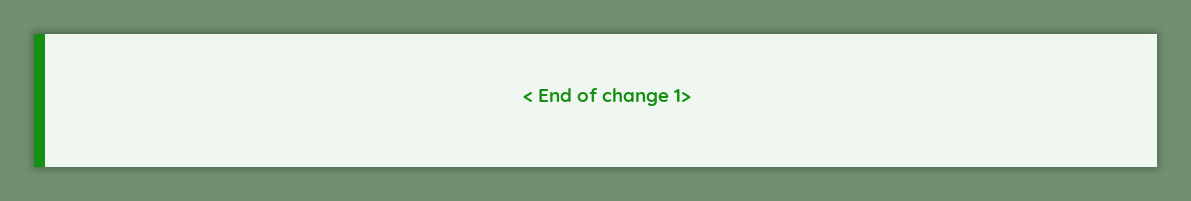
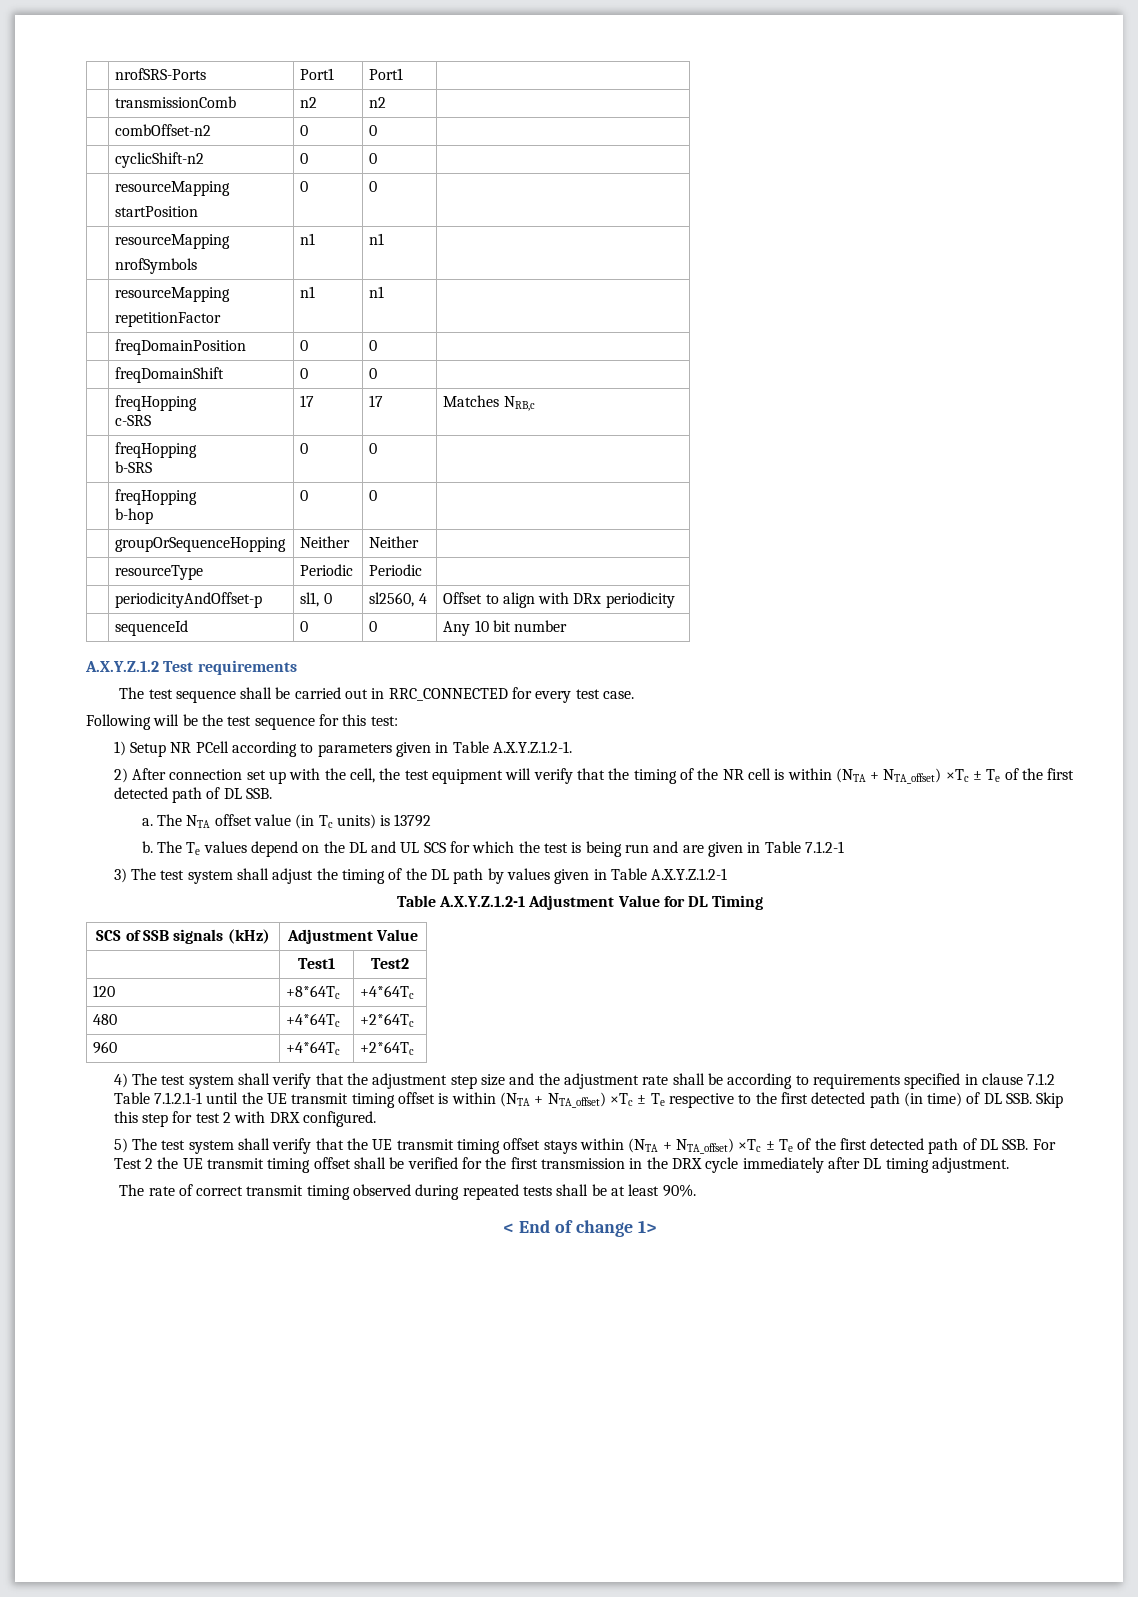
(522, 97) none -> [115,68,207,80] [300,68,335,80] [369,68,404,80] [115,96,237,108] [300,97,318,108] [369,97,387,108] [115,124,212,136] [300,125,309,136] [369,125,378,136] [115,152,205,168] [300,153,309,164] [369,153,378,164] [115,181,231,196] [115,206,199,217] [300,181,309,192] [369,181,378,192] [115,234,231,249] [115,258,198,274] [300,233,316,245] [369,233,385,245] [115,287,231,302] [115,312,222,327] [300,286,316,298] [369,286,385,298] [115,339,247,355] [300,340,309,351] [369,340,378,351] [115,367,225,383] [300,368,309,379] [369,368,378,379] [115,395,198,411] [115,415,152,426] [300,395,315,407] [369,395,384,407] [443,395,535,411] [115,442,198,458] [115,461,153,473] [300,443,309,454] [369,443,378,454] [115,489,198,505] [115,508,154,524] [300,490,309,501] [369,490,378,501] [115,537,287,552] [300,536,351,548] [369,536,420,548] [115,565,204,580] [300,564,354,576] [369,564,423,576] [115,592,263,608] [300,592,332,607] [369,592,427,607] [443,592,675,608] [115,620,189,636] [300,621,309,632] [369,621,378,632] [443,620,568,636] [85,660,297,675] [119,687,635,703] [86,714,398,730] [113,741,572,757] [113,768,1075,784] [113,787,273,803] [141,814,432,829] [141,841,844,857] [113,868,728,884] [396,895,764,910] [96,929,270,944] [286,929,419,944] [298,958,335,969] [371,958,409,969] [93,985,116,997] [286,985,341,999] [360,985,415,999] [93,1014,118,1025] [286,1013,341,1027] [360,1013,415,1027] [93,1041,118,1054] [286,1041,341,1055] [360,1041,415,1055] [113,1073,1056,1089] [113,1092,1064,1108] [113,1111,377,1127] [113,1138,1056,1154] [113,1157,1009,1173] [119,1184,696,1200] | nrofSRS-Ports | Port1 | Port1 | // | transmissionComb | n2 | n2 | // | combOffset-n2 | 0 | 0 | // | cyclicShift-n2 | 0 | 0 | // | resourceMapping // startPosition | 0 | 0 | // | resourceMapping // nrofSymbols | n1 | n1 | // | resourceMapping // repetitionFactor | n1 | n1 | // | freqDomainPosition | 0 | 0 | // | freqDomainShift | 0 | 0 | // | freqHopping // c-SRS | 17 | 17 | Matches NRB,c // | freqHopping // b-SRS | 0 | 0 | // | freqHopping // b-hop | 0 | 0 | // | groupOrSequenceHopping | Neither | Neither | // | resourceType | Periodic | Periodic | // | periodicityAndOffset-p | sl1, 0 | sl2560, 4 | Offset to align with DRx periodicity // | sequenceId | 0 | 0 | Any 10 bit number // A.X.Y.Z.1.2 Test requirements // The test sequence shall be carried out in RRC_CONNECTED for every test case. // Following will be the test sequence for this test: // 1) Setup NR PCell according to parameters given in Table A.X.Y.Z.1.2-1. // 2) After connection set up with the cell, the test equipment will verify that the timing of the NR cell is within (NTA + NTA_offset) ×Tc ± Te of the first detected path of DL SSB. // a. The NTA offset value (in Tc units) is 13792 // b. The Te values depend on the DL and UL SCS for which the test is being run and are given in Table 7.1.2-1 // 3) The test system shall adjust the timing of the DL path by values given in Table A.X.Y.Z.1.2-1 // Table A.X.Y.Z.1.2-1 Adjustment Value for DL Timing // SCS of SSB signals (kHz) | Adjustment Value // | Test1 | Test2 // 120 | +8*64Tc | +4*64Tc // 480 | +4*64Tc | +2*64Tc // 960 | +4*64Tc | +2*64Tc // 4) The test system shall verify that the adjustment step size and the adjustment rate shall be according to requirements specified in clause 7.1.2 Table 7.1.2.1-1 until the UE transmit timing offset is within (NTA + NTA_offset) ×Tc ± Te respective to the first detected path (in time) of DL SSB. Skip this step for test 2 with DRX configured. // 5) The test system shall verify that the UE transmit timing offset stays within (NTA + NTA_offset) ×Tc ± Te of the first detected path of DL SSB. For Test 2 the UE transmit timing offset shall be verified for the first transmission in the DRX cycle immediately after DL timing adjustment. // The rate of correct transmit timing observed during repeated tests shall be at least 90%. //

